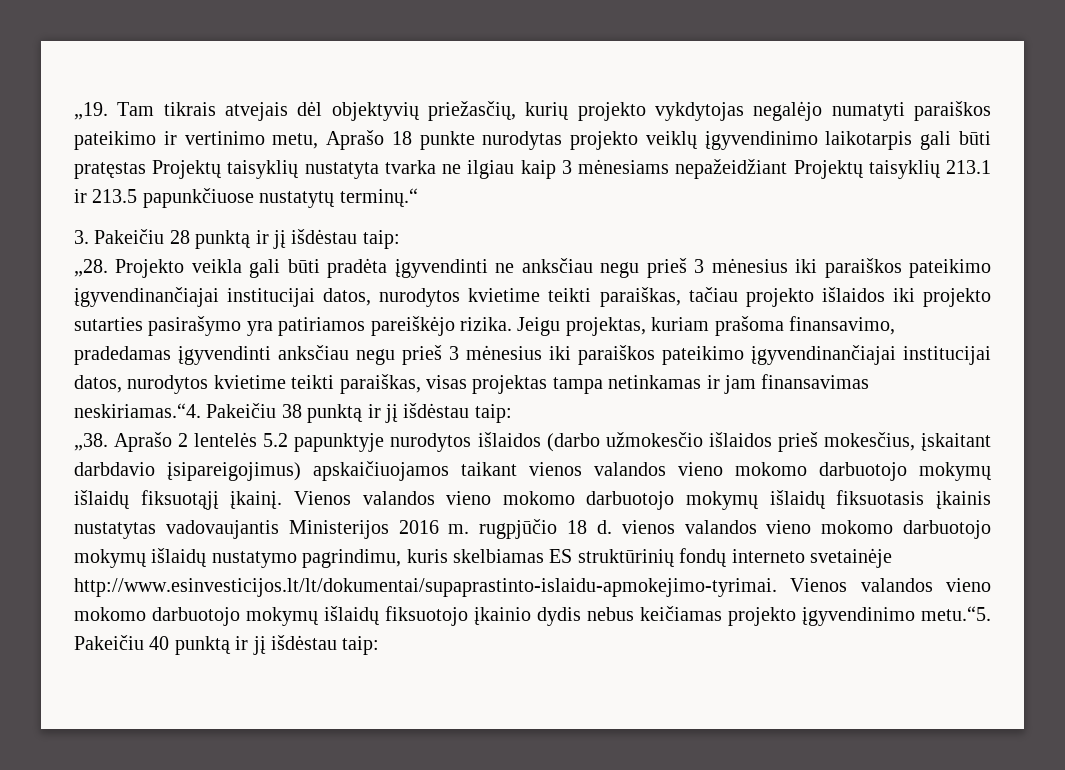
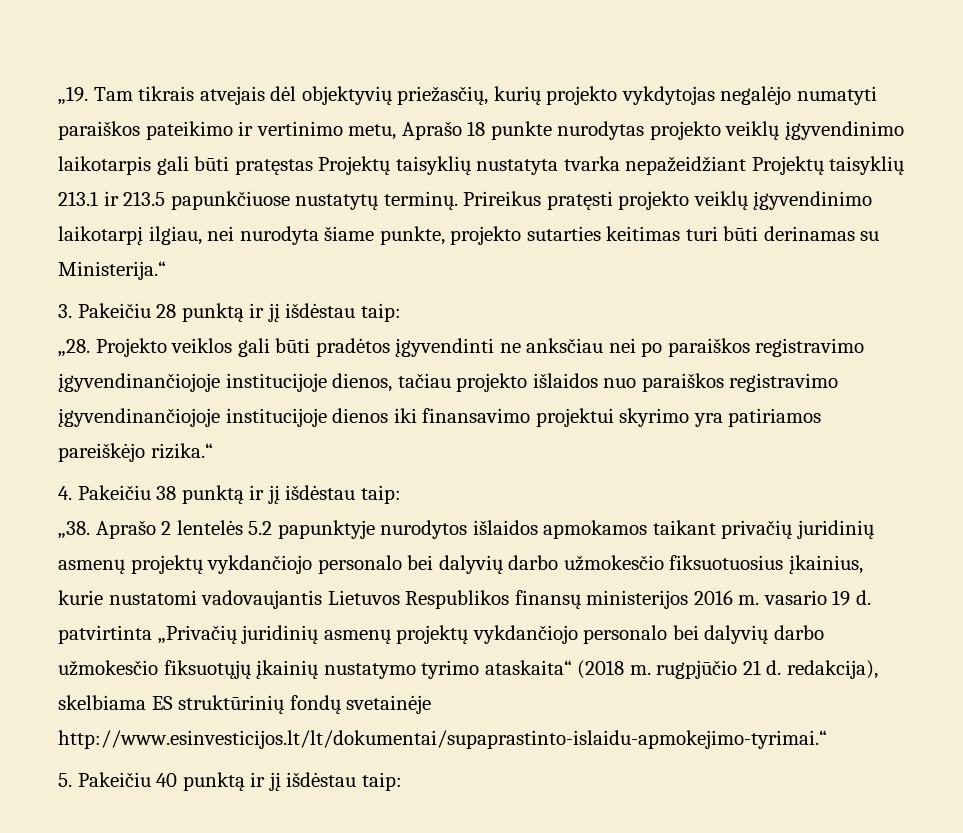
[442,159,670,179] ne ilgiau kaip 3 mėnesiams -> (620, 163) none
[339,188,418,207] terminų.“ -> [383,191,873,210] [58,226,880,245] [58,261,166,280] terminų. Prireikus pratęsti projekto veiklų įgyvendinimo laikotarpį ilgiau, nei nurodyta šiame punkte, projekto sutarties keitimas turi būti derinamas su Ministerija.“
[191,258,388,278] veikla gali būti pradėta -> [171,338,390,357] veiklos gali būti pradėtos
[600,258,992,278] [74,287,992,307] [74,316,895,336] [74,345,991,365] [74,374,870,394] [74,403,201,418] negu prieš 3 mėnesius iki paraiškos pateikimo įgyvendinančiajai institucijai datos, nurodytos kvietime teikti paraiškas, tačiau projekto išlaidos iki projekto sutarties pasirašymo yra patiriamos pareiškėjo rizika. Jeigu projektas, kuriam prašoma finansavimo, pradedamas įgyvendinti anksčiau negu prieš 3 mėnesius iki paraiškos pateikimo įgyvendinančiajai institucijai datos, nurodytos kvietime teikti paraiškas, visas projektas tampa netinkamas ir jam finansavimas neskiriamas.“4. -> [608,338,865,357] [58,373,839,392] [58,408,822,427] [58,443,213,462] [58,486,72,500] nei po paraiškos registravimo įgyvendinančiojoje institucijoje dienos, tačiau projekto išlaidos nuo paraiškos registravimo įgyvendinančiojoje institucijoje dienos iki finansavimo projektui skyrimo yra patiriamos pareiškėjo rizika.“ // 4.
[546,432,992,452] [74,461,992,481] [74,490,991,510] [74,519,992,539] [74,548,892,568] [74,578,992,597] [74,606,991,626] (darbo užmokesčio išlaidos prieš mokesčius, įskaitant darbdavio įsipareigojimus) apskaičiuojamos taikant vienos valandos vieno mokomo darbuotojo mokymų išlaidų fiksuotąjį įkainį. Vienos valandos vieno mokomo darbuotojo mokymų išlaidų fiksuotasis įkainis nustatytas vadovaujantis Ministerijos 2016 m. rugpjūčio 18 d. vienos valandos vieno mokomo darbuotojo mokymų išlaidų nustatymo pagrindimu, kuris skelbiamas ES struktūrinių fondų interneto svetainėje http://www.esinvesticijos.lt/lt/dokumentai/supaprastinto-islaidu-apmokejimo-tyrimai. Vienos valandos vieno mokomo darbuotojo mokymų išlaidų fiksuotojo įkainio dydis nebus keičiamas projekto įgyvendinimo metu.“5. -> [543,520,874,539] [58,555,863,574] [58,590,871,609] [58,625,824,644] [58,660,878,679] [58,695,432,714] [58,730,827,749] [58,773,72,787] apmokamos taikant privačių juridinių asmenų projektų vykdančiojo personalo bei dalyvių darbo užmokesčio fiksuotuosius įkainius, kurie nustatomi vadovaujantis Lietuvos Respublikos finansų ministerijos 2016 m. vasario 19 d. patvirtinta „Privačių juridinių asmenų projektų vykdančiojo personalo bei dalyvių darbo užmokesčio fiksuotųjų įkainių nustatymo tyrimo ataskaita“ (2018 m. rugpjūčio 21 d. redakcija), skelbiama ES struktūrinių fondų svetainėje http://www.esinvesticijos.lt/lt/dokumentai/supaprastinto-islaidu-apmokejimo-tyrimai.“ // 5.

